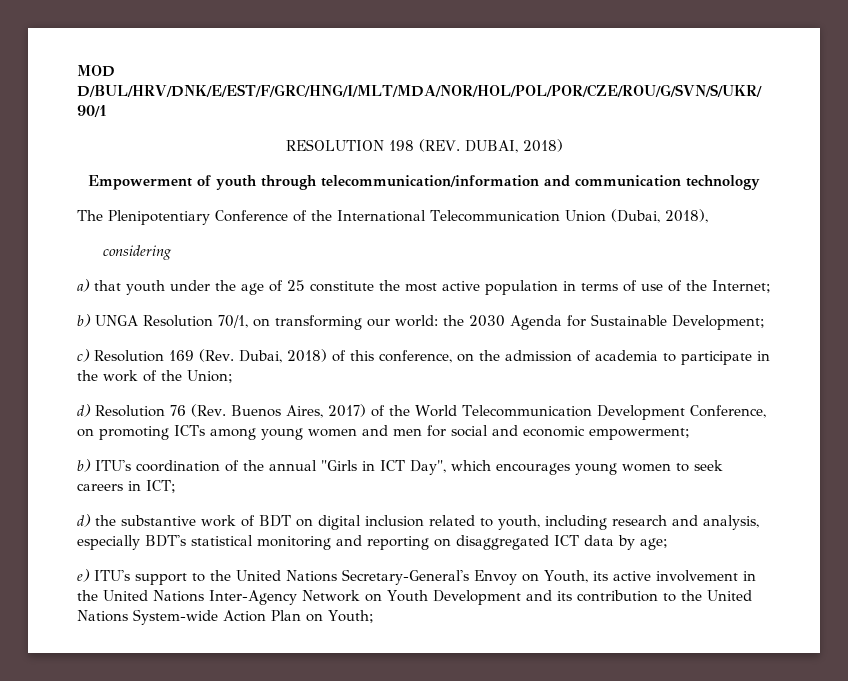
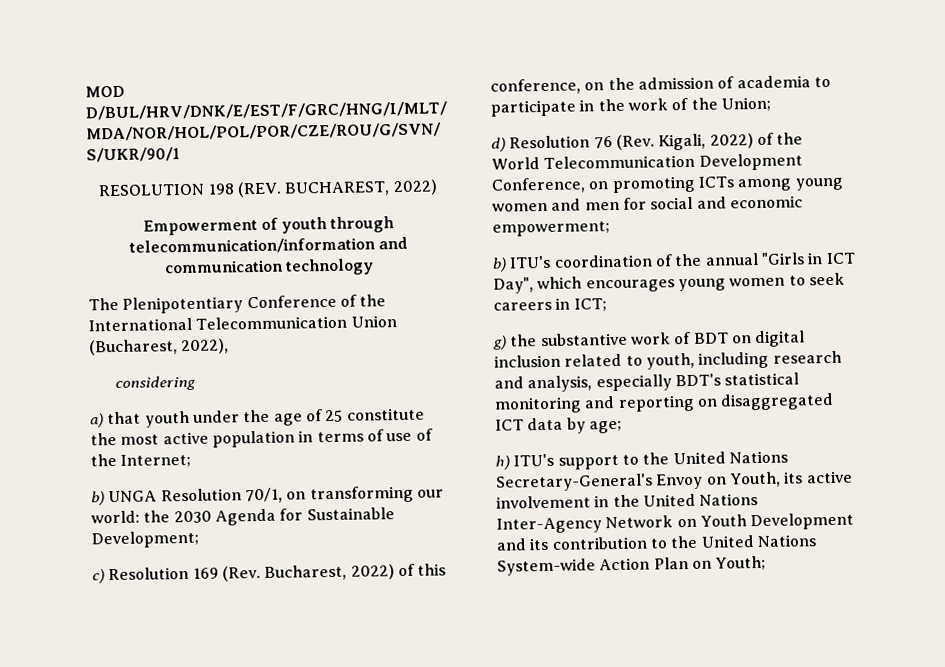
[464,139,563,153] DUBAI, 2018) -> [284,179,438,197] BUCHAREST, 2022)
[610,209,708,223] (Dubai, 2018), -> [89,338,230,356] (Bucharest, 2022),
[238,349,327,363] Dubai, 2018) -> [264,564,395,581] Bucharest, 2022)
[230,404,366,418] Buenos Aires, 2017) -> [658,133,754,151] Kigali, 2022)
[77,514,91,527] d) -> [493,335,507,350] g)
[77,569,90,582] e) -> [495,455,510,470] h)

